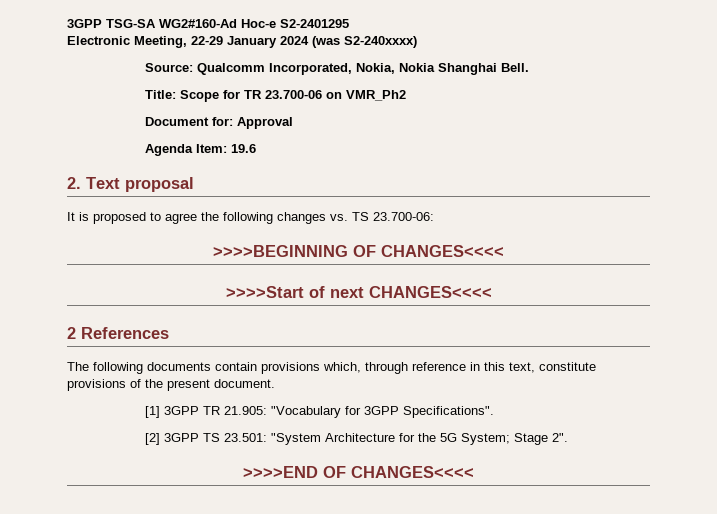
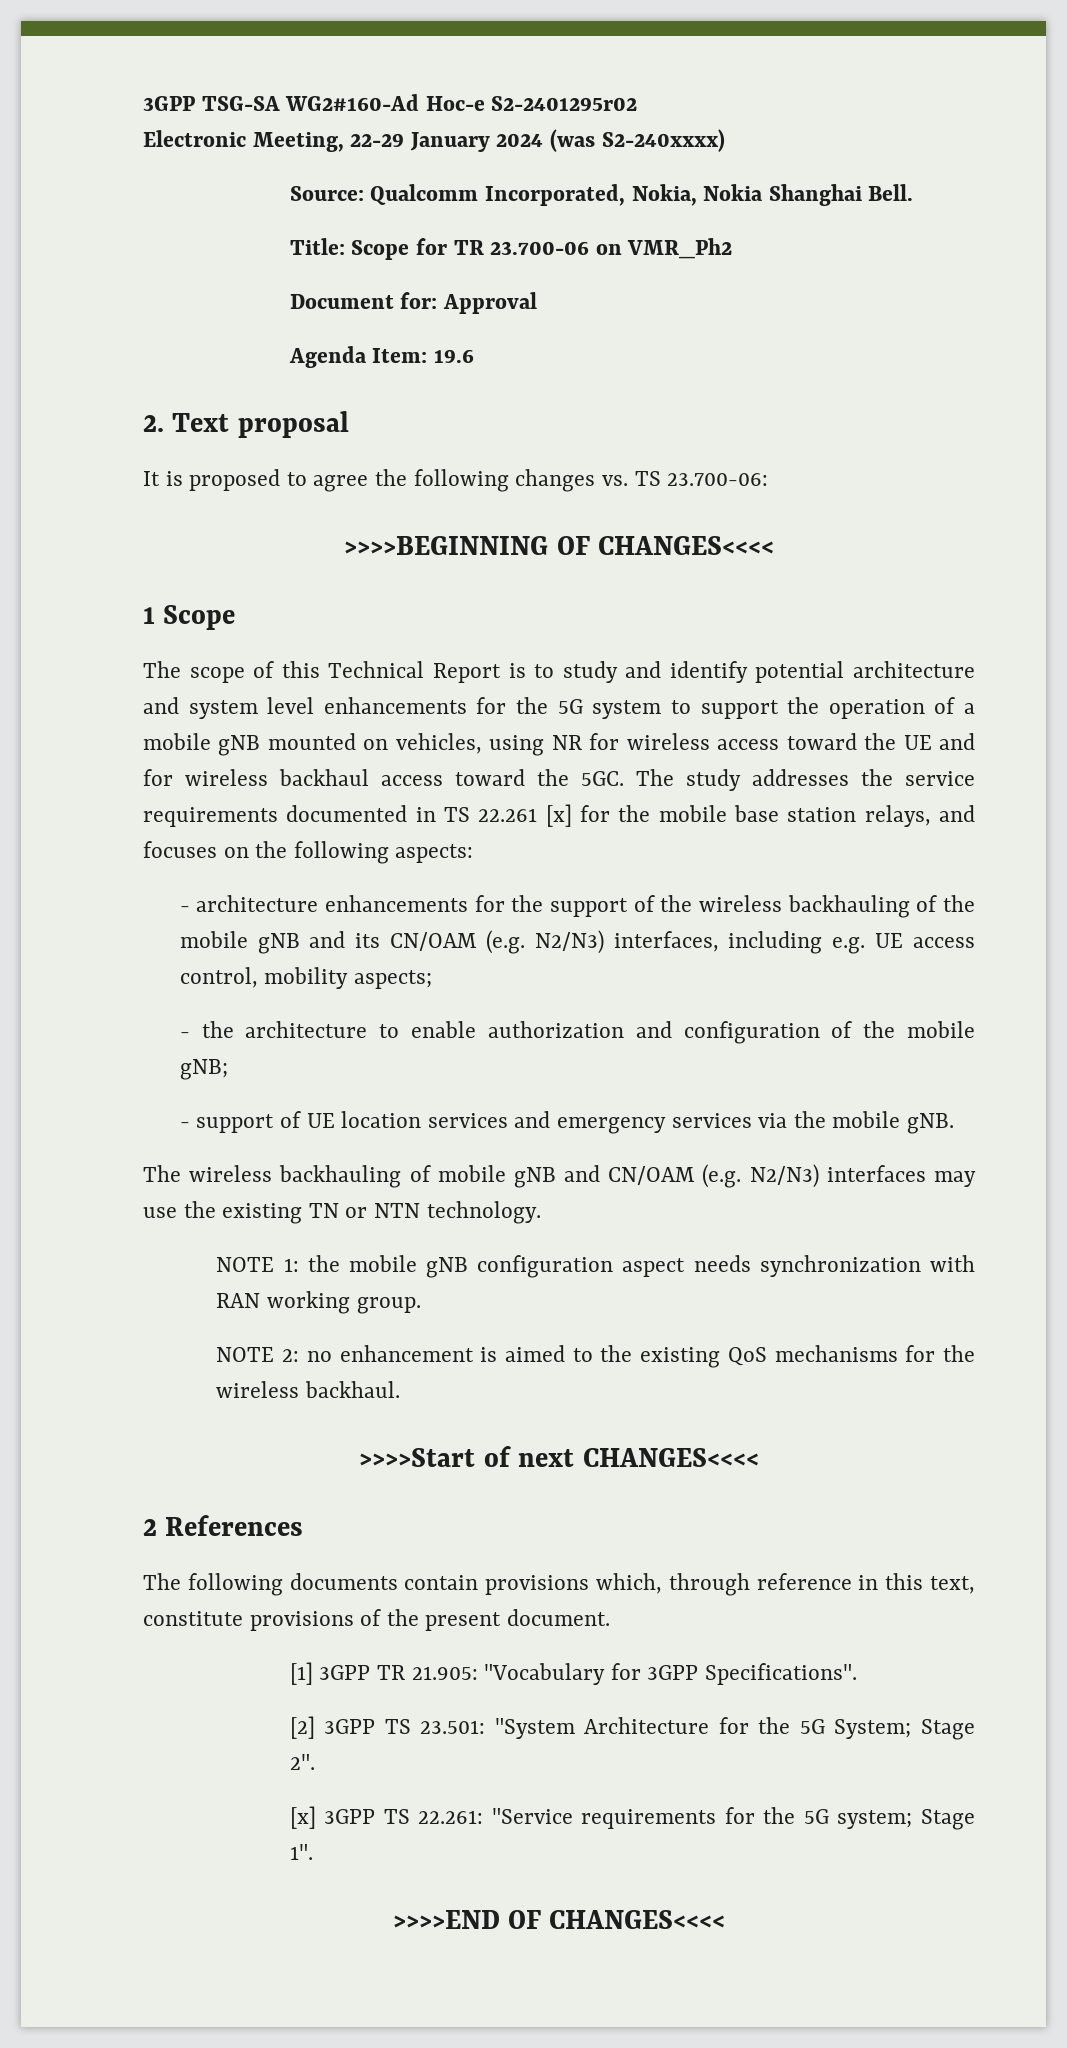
[280,19,349,28] S2-2401295 -> [491,96,638,111] S2-2401295r02
(504, 251) none -> [143,605,236,630] [143,661,976,683] [143,697,976,719] [143,733,975,756] [143,769,975,791] [143,804,976,827] [143,841,474,864] [179,895,976,918] [179,930,975,954] [179,967,432,989] [179,1021,976,1044] [179,1059,228,1080] [179,1111,955,1134] [143,1164,976,1188] [143,1201,541,1224] [216,1255,975,1278] [216,1291,421,1314] [216,1345,976,1368] [216,1381,400,1398] // 1 Scope // The scope of this Technical Report is to study and identify potential architecture and system level enhancements for the 5G system to support the operation of a mobile gNB mounted on vehicles, using NR for wireless access toward the UE and for wireless backhaul access toward the 5GC. The study addresses the service requirements documented in TS 22.261 [x] for the mobile base station relays, and focuses on the following aspects: // - architecture enhancements for the support of the wireless backhauling of the mobile gNB and its CN/OAM (e.g. N2/N3) interfaces, including e.g. UE access control, mobility aspects; // - the architecture to enable authorization and configuration of the mobile gNB; // - support of UE location services and emergency services via the mobile gNB. // The wireless backhauling of mobile gNB and CN/OAM (e.g. N2/N3) interfaces may use the existing TN or NTN technology. // NOTE 1: the mobile gNB configuration aspect needs synchronization with RAN working group. // NOTE 2: no enhancement is aimed to the existing QoS mechanisms for the wireless backhaul.
(569, 437) none -> [289,1806,975,1830] [289,1844,313,1860] // [x] 3GPP TS 22.261: "Service requirements for the 5G system; Stage 1".

